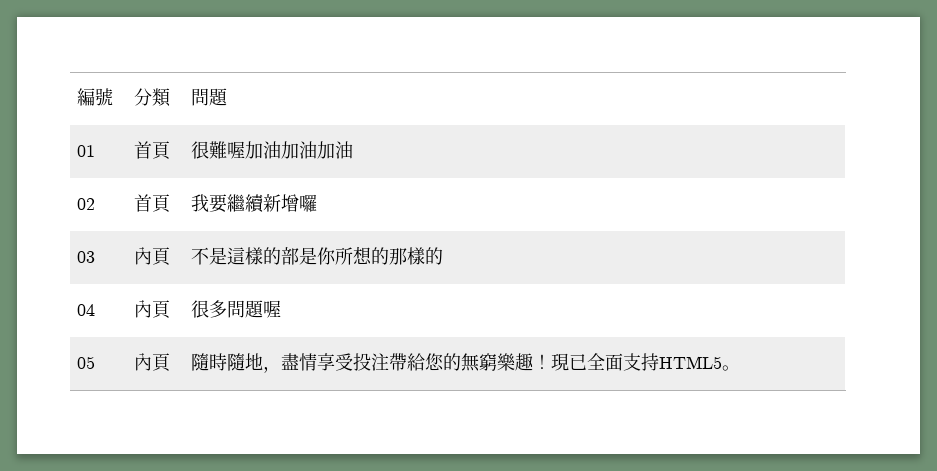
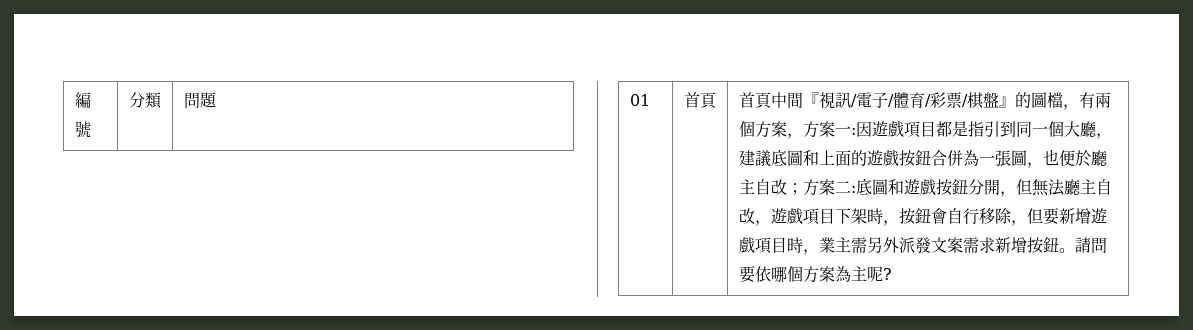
[191,141,354,159] [77,198,96,210] [134,194,172,213] [191,194,318,213] [77,251,96,263] [134,247,172,266] [191,246,444,265] [77,304,96,316] [134,300,172,319] [191,300,282,318] [77,356,96,369] [134,353,172,372] [191,353,741,373] 很難喔加油加油加油 // 02 | 首頁 | 我要繼續新增囉 // 03 | 內頁 | 不是這樣的部是你所想的那樣的 // 04 | 內頁 | 很多問題喔 // 05 | 內頁 | 隨時隨地，盡情享受投注帶給您的無窮樂趣！現已全面支持HTML5。 -> [738,92,1111,110] [738,121,1112,139] [738,149,1108,168] [738,178,1112,197] [738,208,1107,226] [738,237,1107,255] [738,266,892,283] 首頁中間『視訊/電子/體育/彩票/棋盤』的圖檔，有兩個方案，方案一:因遊戲項目都是指引到同一個大廳，建議底圖和上面的遊戲按鈕合併為一張圖，也便於廳主自改；方案二:底圖和遊戲按鈕分開，但無法廳主自改，遊戲項目下架時，按鈕會自行移除，但要新增遊戲項目時，業主需另外派發文案需求新增按鈕。請問要依哪個方案為主呢?

